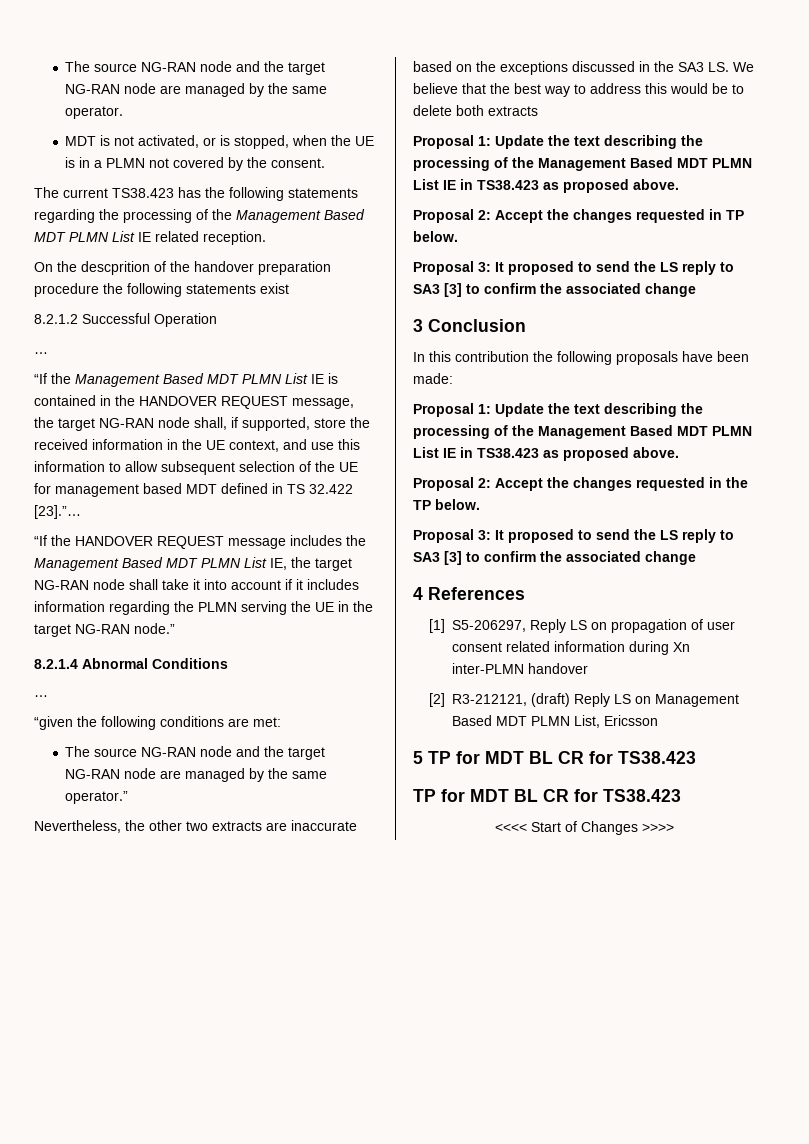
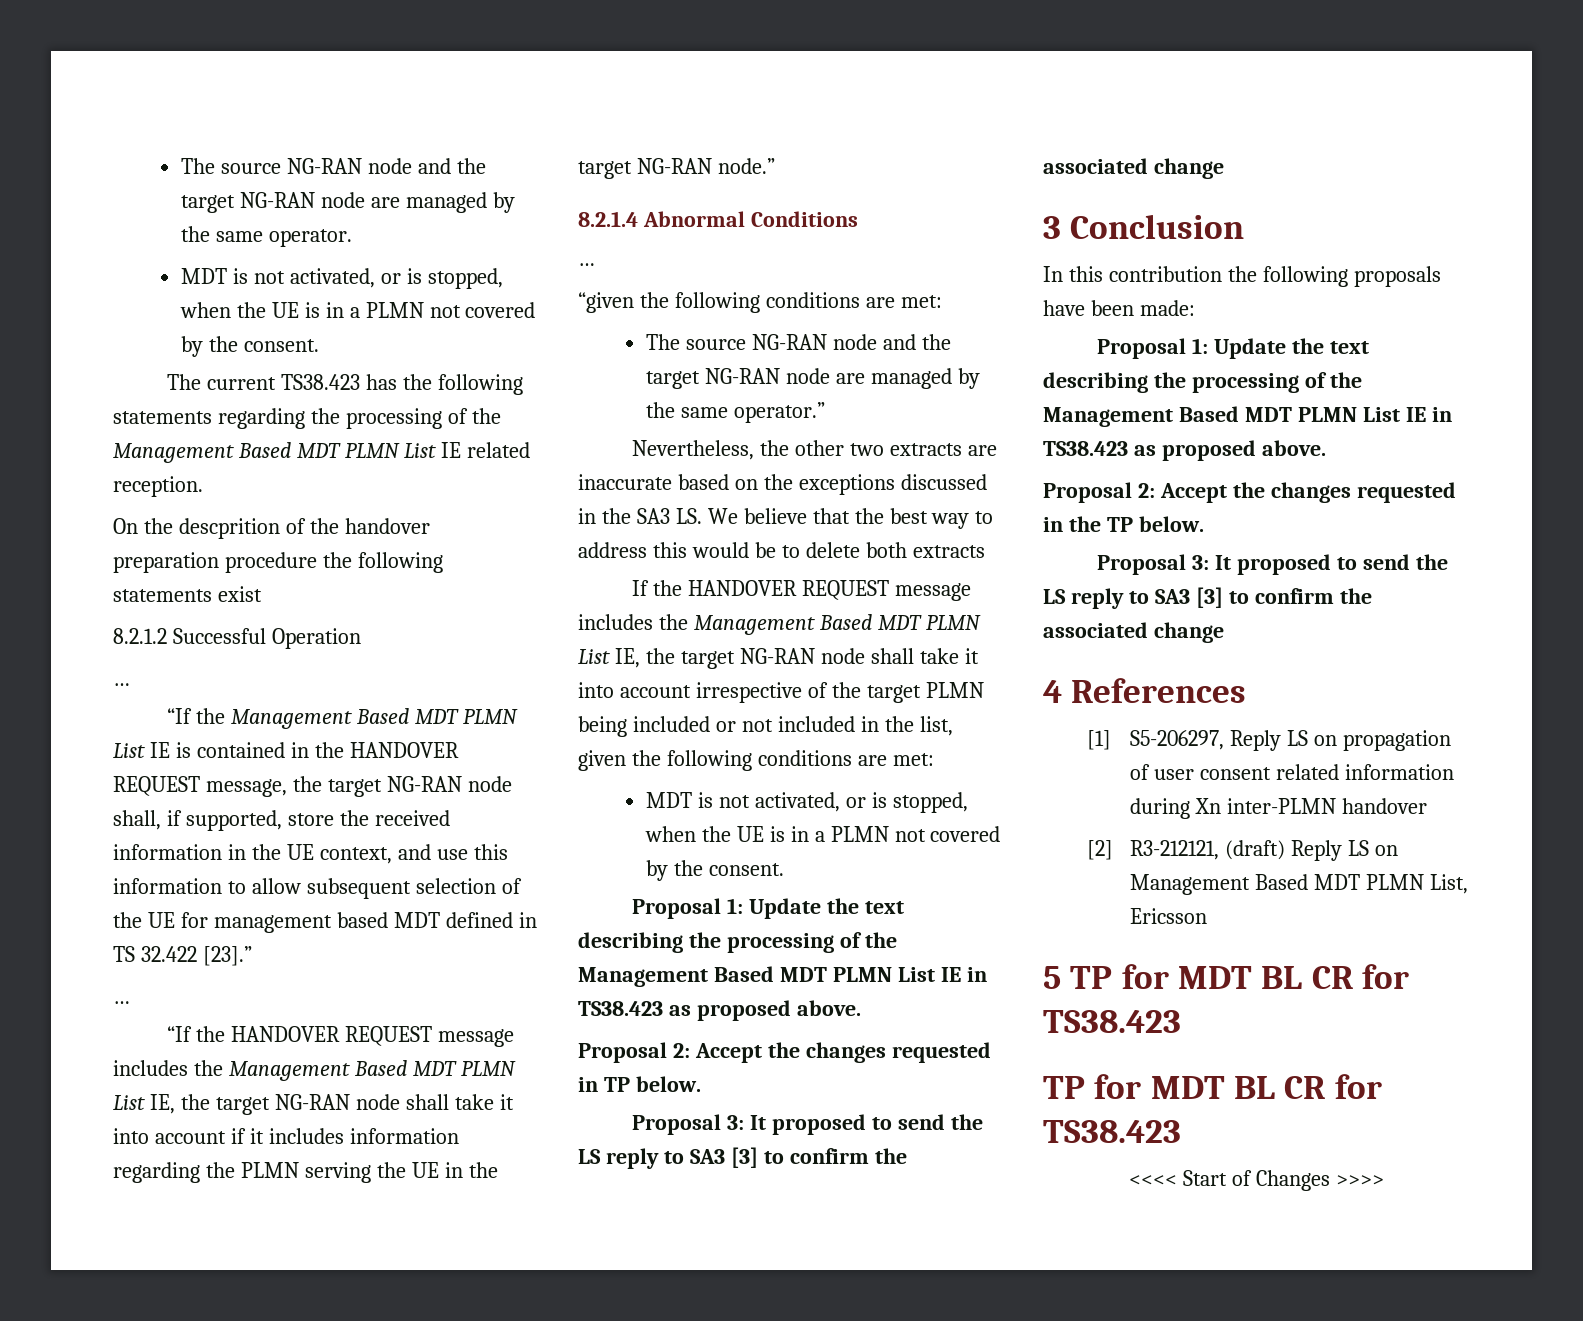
[34,505,81,519] [23].”… -> [202,946,252,966] [113,1001,130,1004] [23].” // …
(538, 111) none -> [631,580,971,601] [578,614,981,635] [578,648,979,669] [578,682,984,703] [578,716,953,737] [578,750,934,771] [645,792,968,813] [644,826,1001,842] [645,860,784,881] // If the HANDOVER REQUEST message includes the Management Based MDT PLMN List IE, the target NG-RAN node shall take it into account irrespective of the target PLMN being included or not included in the list, given the following conditions are met: // MDT is not activated, or is stopped, when the UE is in a PLMN not covered by the consent.

